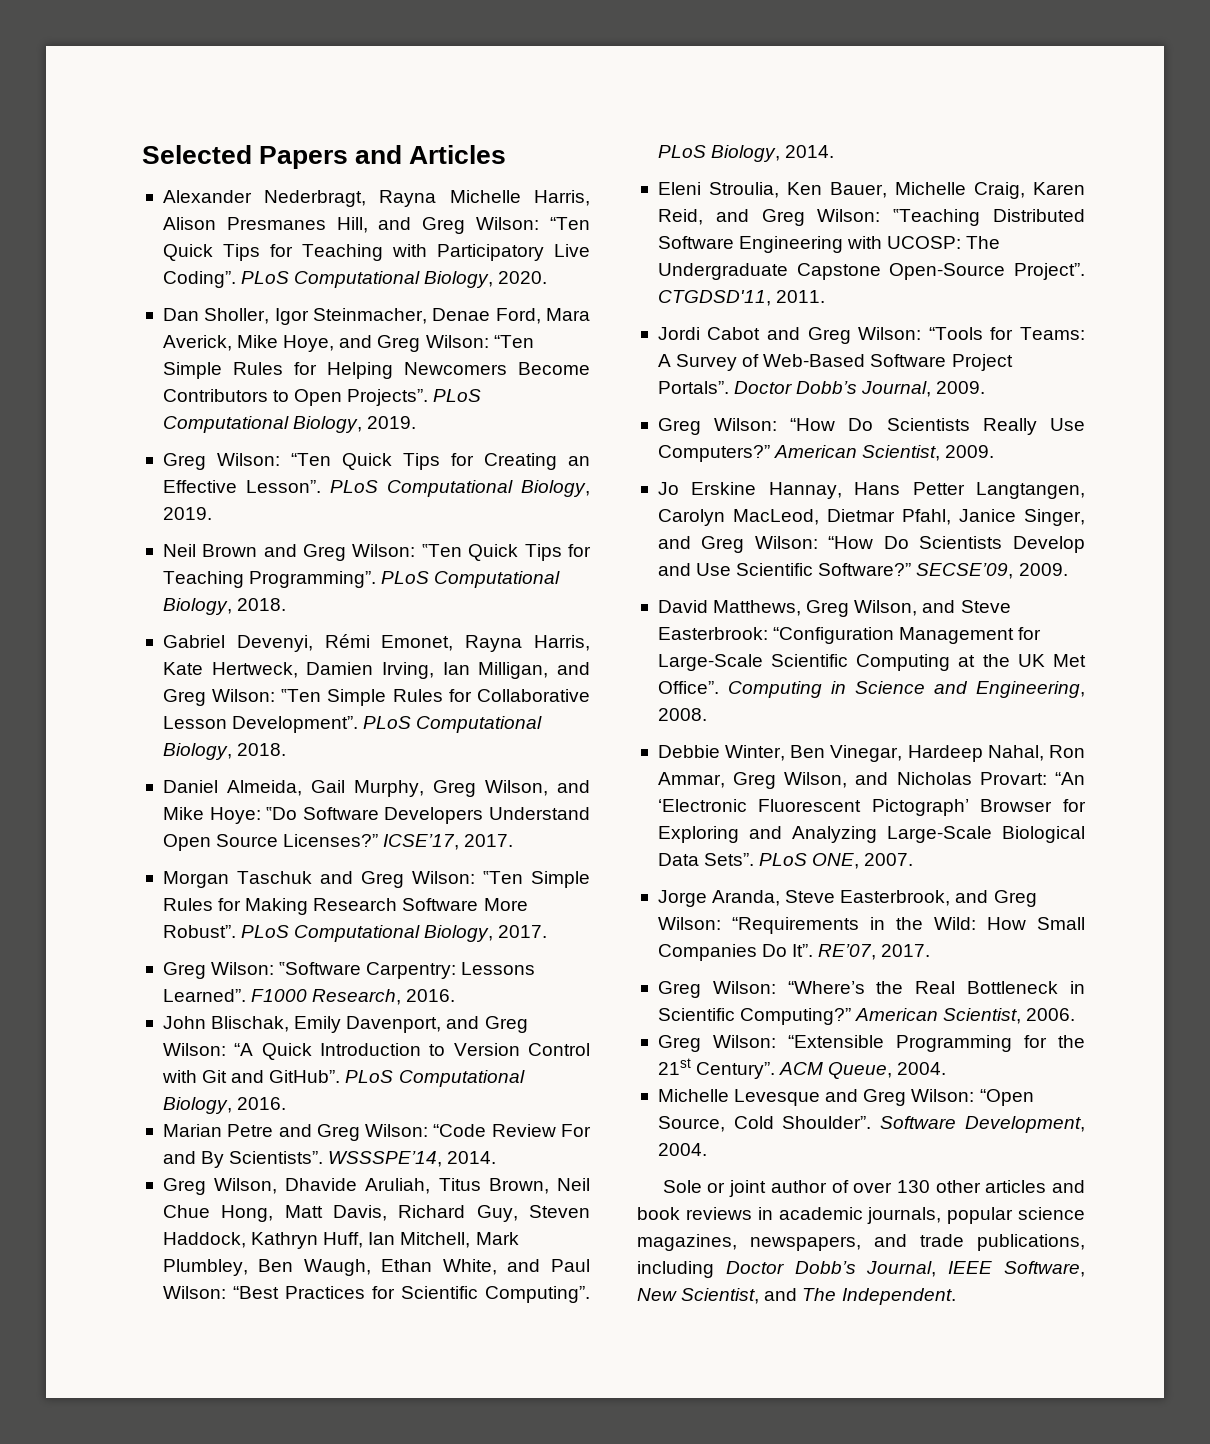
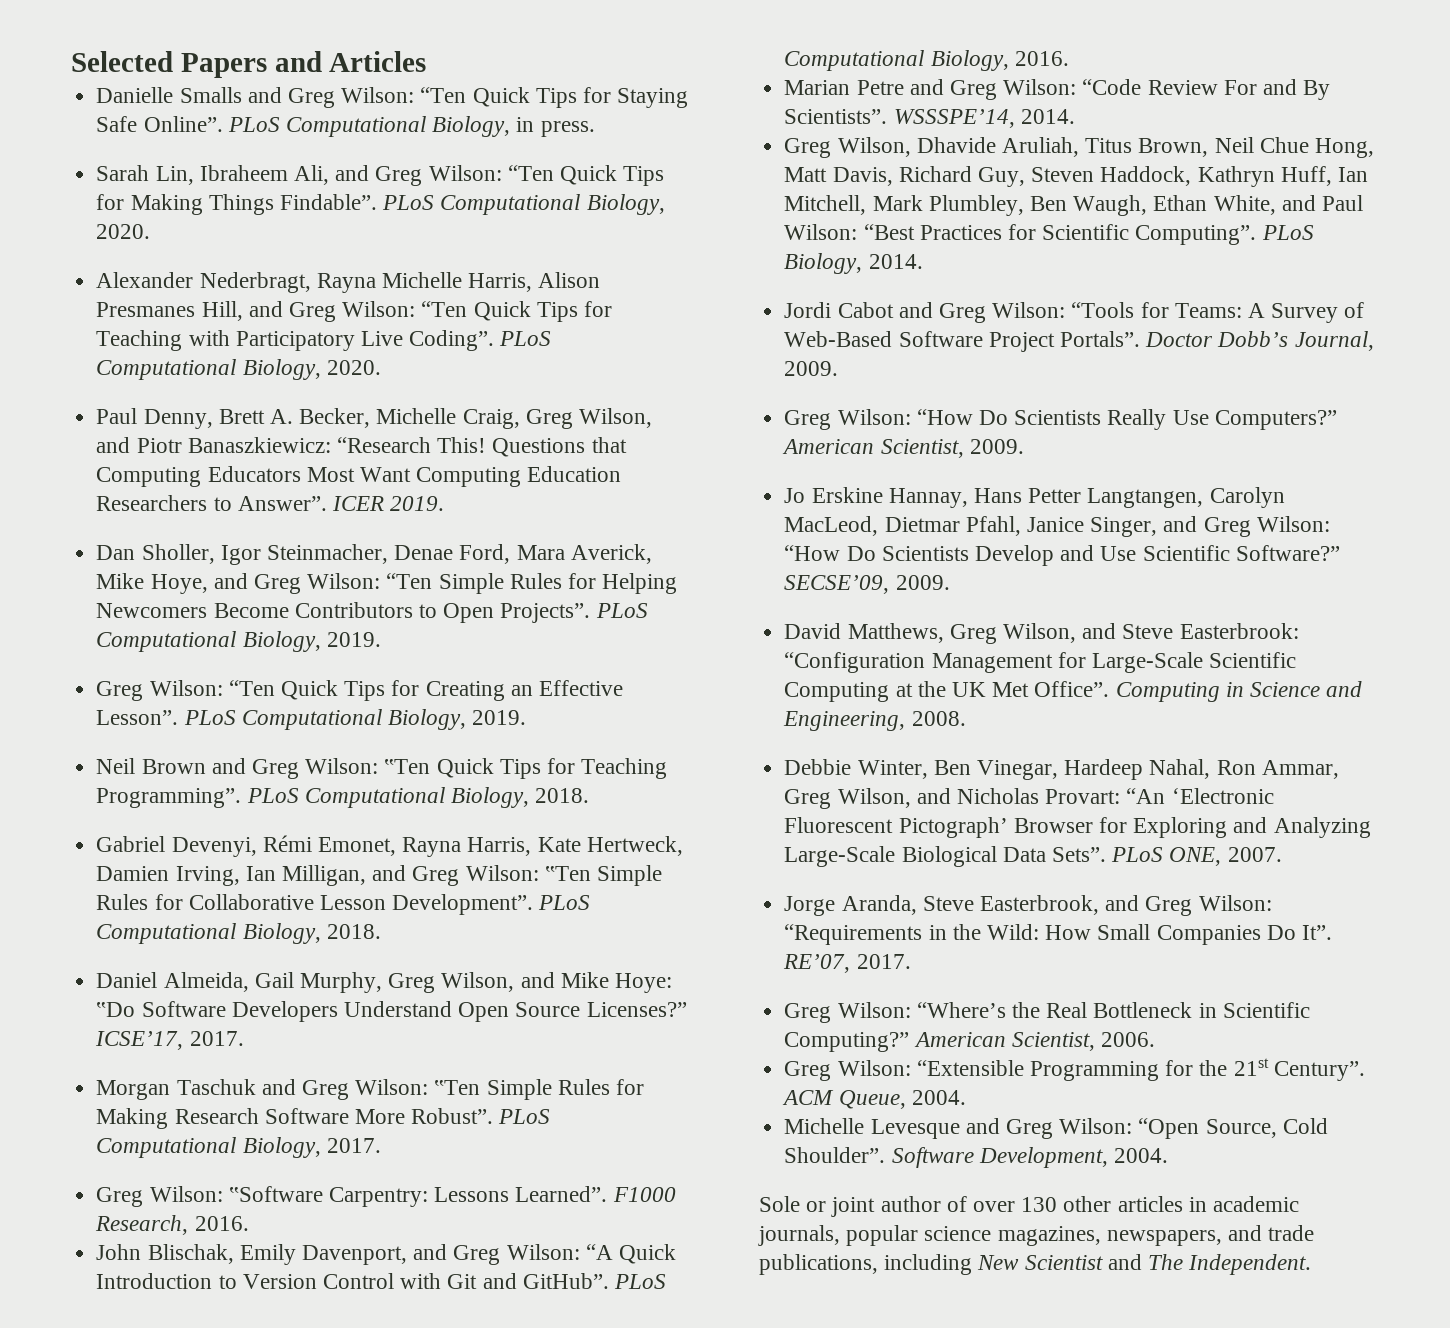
(507, 154) none -> [96,87,689,108] [96,116,595,137] [96,165,665,186] [96,194,665,215] [96,224,151,239] // Danielle Smalls and Greg Wilson: “Ten Quick Tips for Staying Safe Online”. PLoS Computational Biology, in press. // Sarah Lin, Ibraheem Ali, and Greg Wilson: “Ten Quick Tips for Making Things Findable”. PLoS Computational Biology, 2020.
(548, 277) none -> [96,408,652,429] [96,437,627,457] [96,466,622,487] [96,495,445,511] // Paul Denny, Brett A. Becker, Michelle Craig, Greg Wilson, and Piotr Banaszkiewicz: “Research This! Questions that Computing Educators Most Want Computing Education Researchers to Answer”. ICER 2019.
[657,182,1085,199] [657,209,1085,226] [657,236,1001,253] [657,263,1085,280] [657,290,826,306] // Eleni Stroulia, Ken Bauer, Michelle Craig, Karen Reid, and Greg Wilson: ‟Teaching Distributed Software Engineering with UCOSP: The Undergraduate Capstone Open-Source Project”. CTGDSD'11, 2011. -> (923, 261) none
[1052,1180,1085,1193] [637,1207,752,1220] and book reviews -> (1183, 1204) none
[725,1261,1085,1277] [637,1288,760,1304] Doctor Dobb’s Journal, IEEE Software, New Scientist, -> [977,1255,1103,1270] New Scientist

